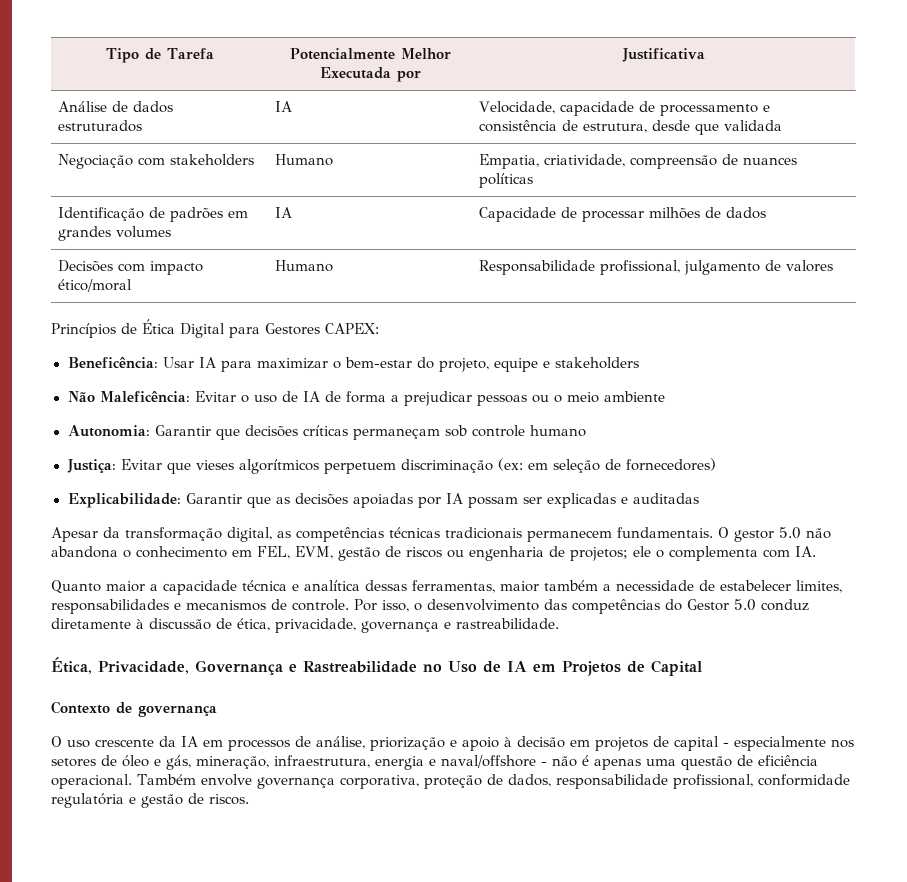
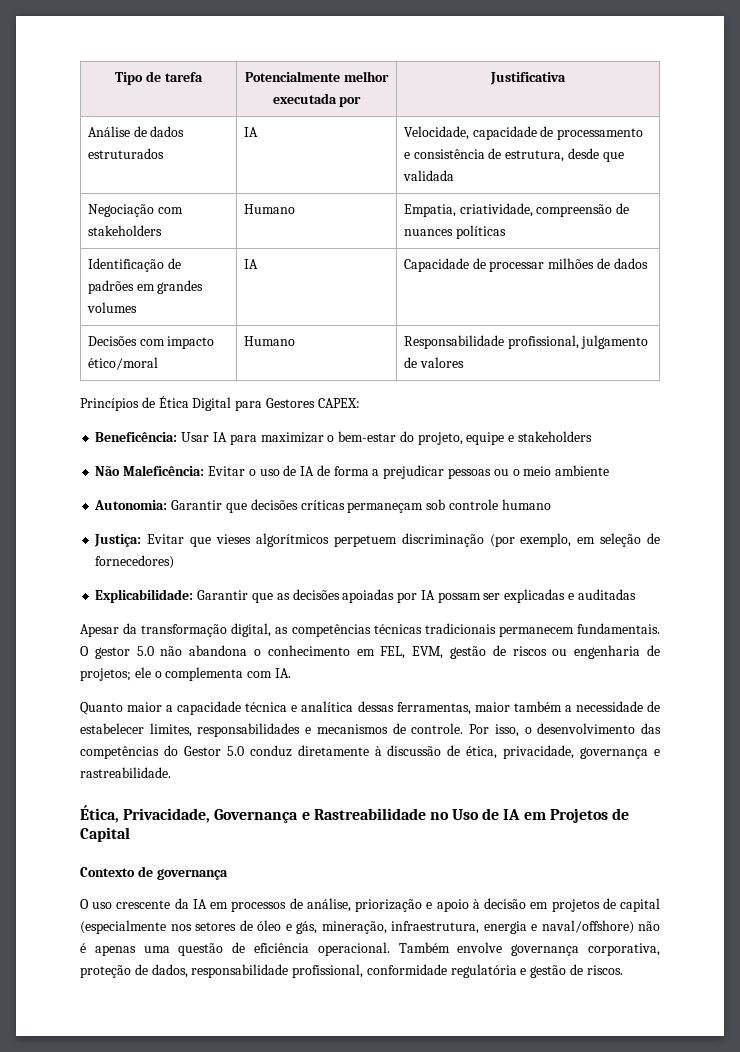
[167,48,215,59] Tarefa -> [164,72,203,82] tarefa
[401,48,451,59] [320,67,391,79] Melhor Executada -> [343,71,389,82] [272,93,337,104] melhor executada
[497,458,523,471] (ex: -> [489,533,572,547] (por exemplo,
[723,736,826,751] - especialmente -> [80,920,166,934] (especialmente
[441,755,547,768] naval/offshore - -> [541,920,634,934] naval/offshore)

